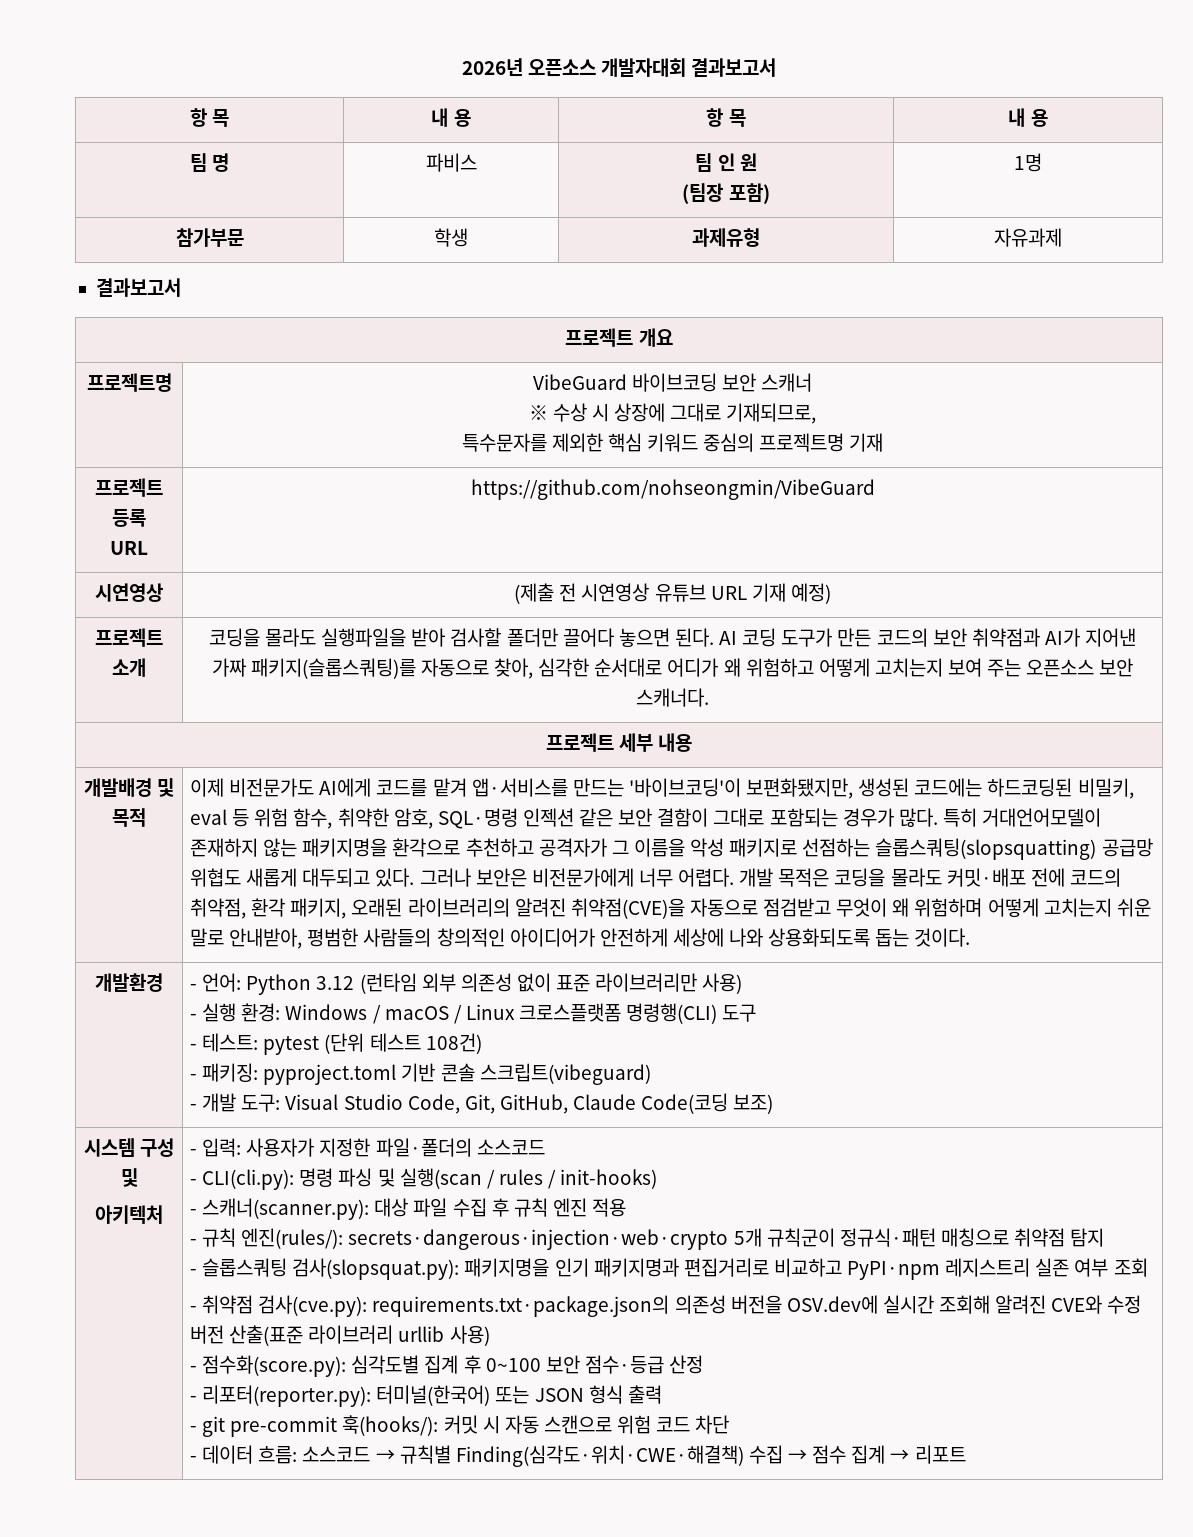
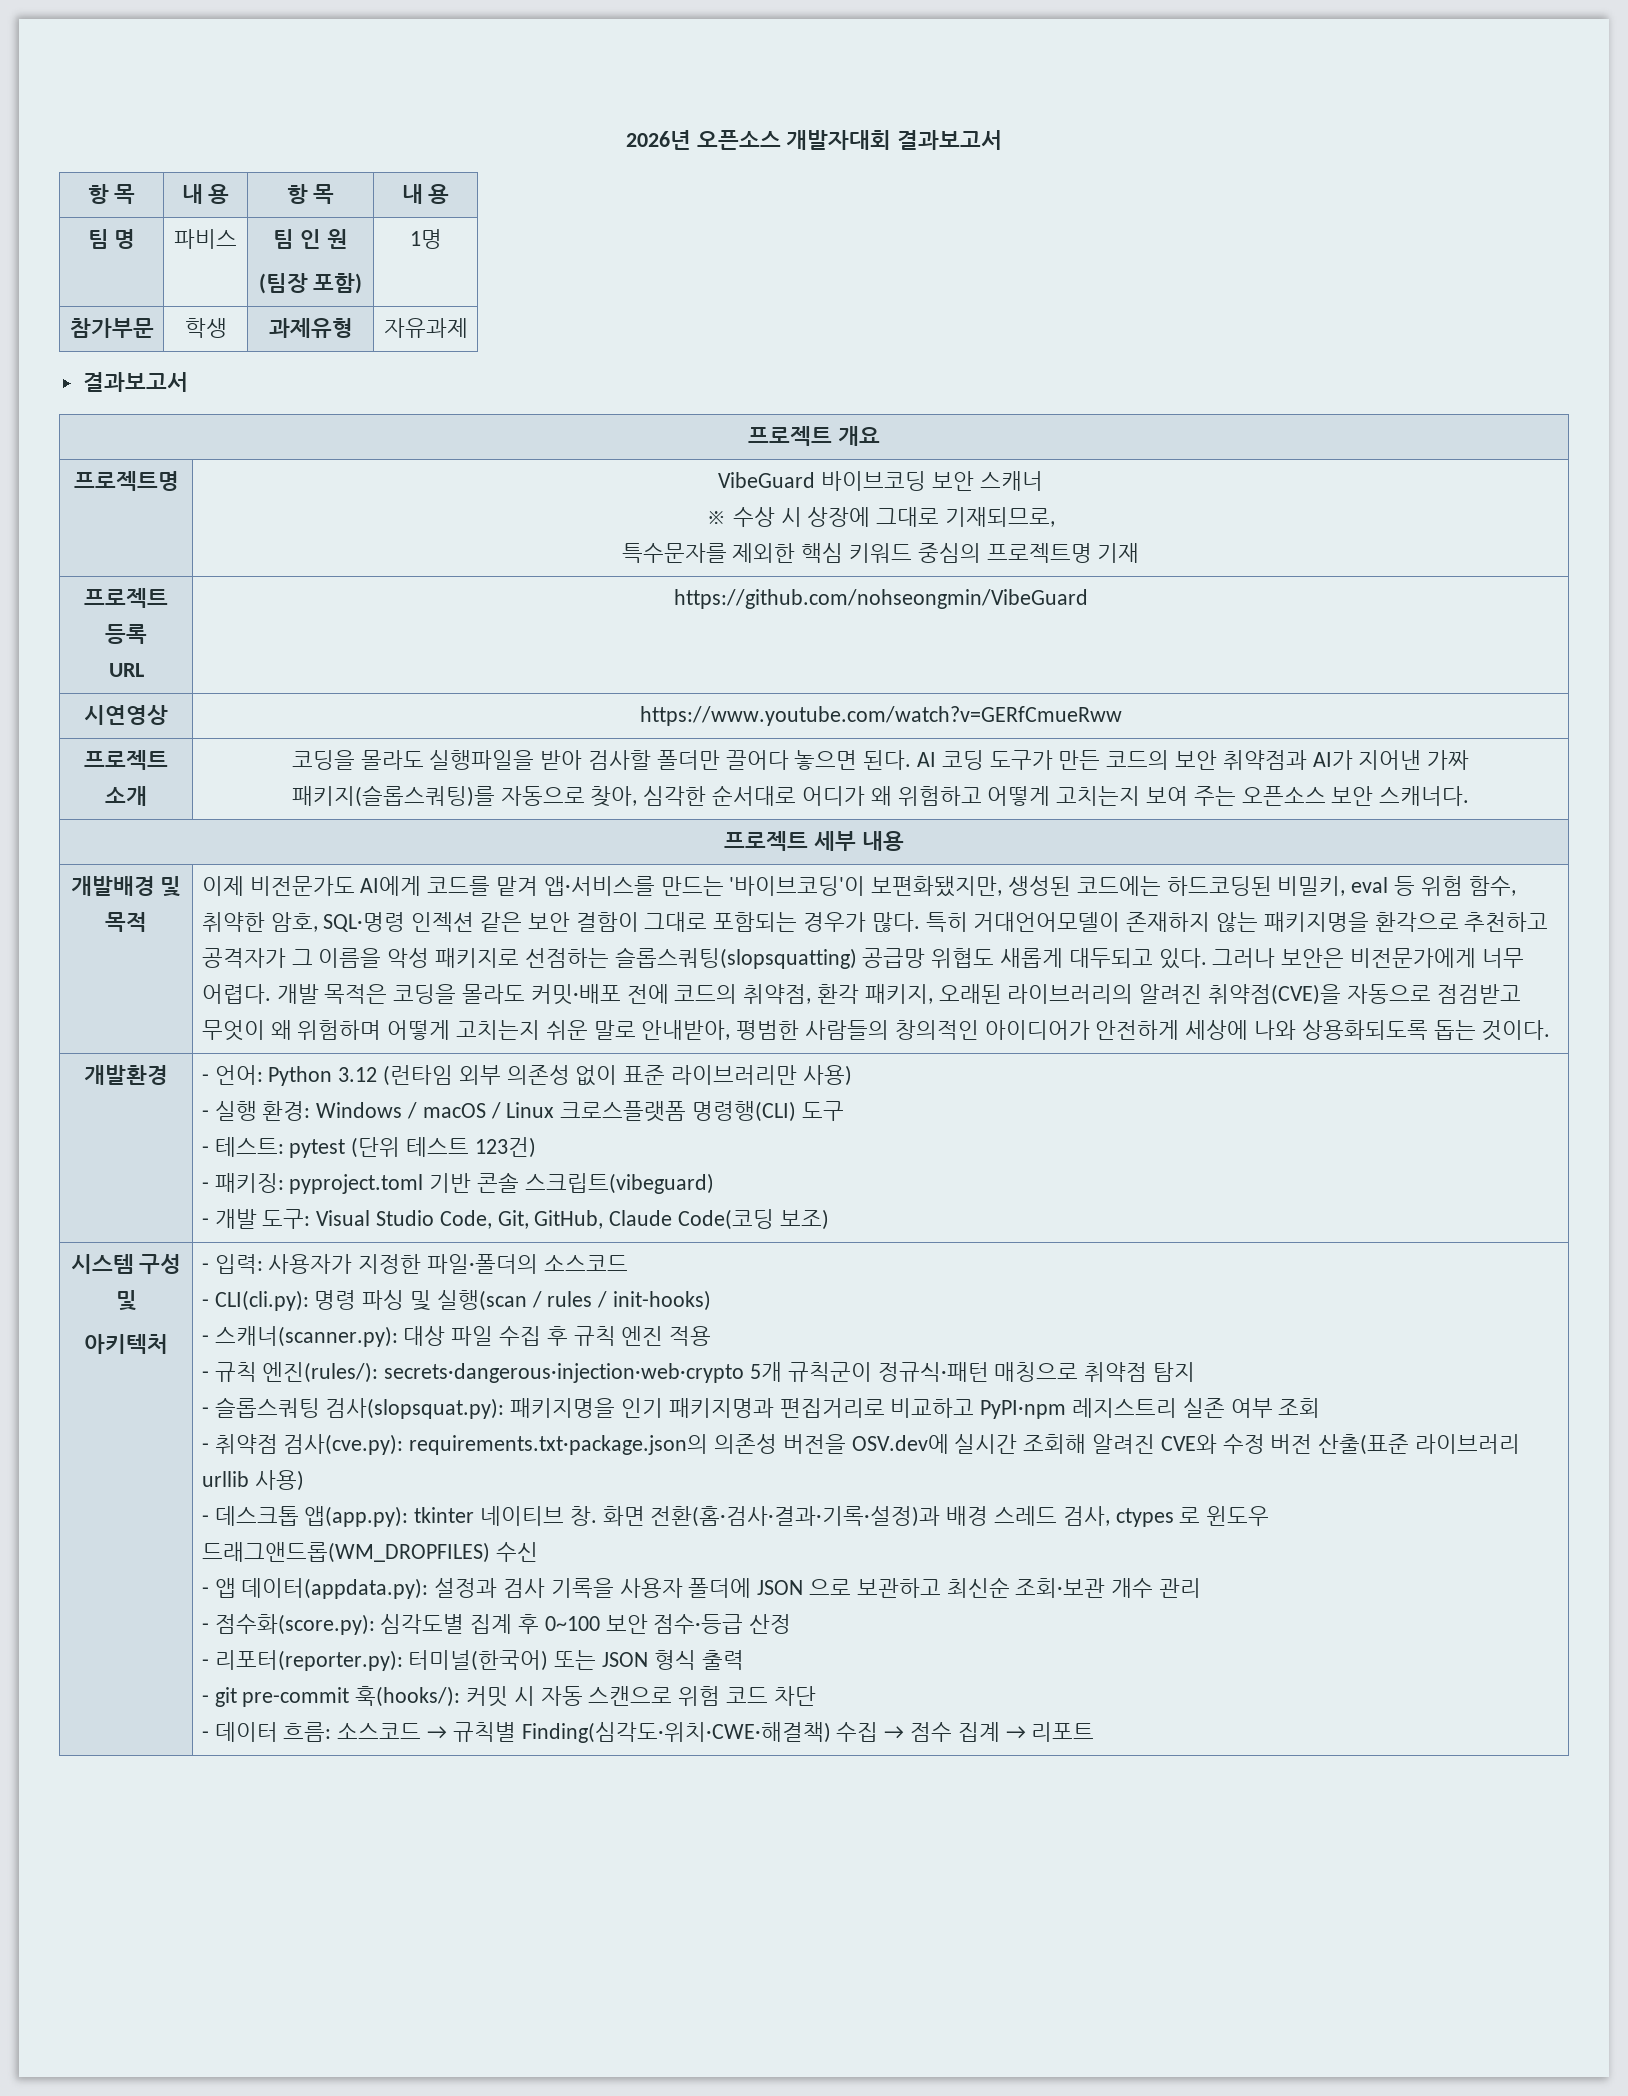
[514,583,831,604] (제출 전 시연영상 유튜브 URL 기재 예정) -> [639,706,1122,726] https://www.youtube.com/watch?v=GERfCmueRww
[425,1033,482,1054] 108건) -> [474,1137,536,1158] 123건)
(490, 1335) none -> [201,1506,1270,1527] [201,1542,538,1563] [201,1577,1202,1599] // - 데스크톱 앱(app.py): tkinter 네이티브 창. 화면 전환(홈·검사·결과·기록·설정)과 배경 스레드 검사, ctypes 로 윈도우 드래그앤드롭(WM_DROPFILES) 수신 // - 앱 데이터(appdata.py): 설정과 검사 기록을 사용자 폴더에 JSON 으로 보관하고 최신순 조회·보관 개수 관리

